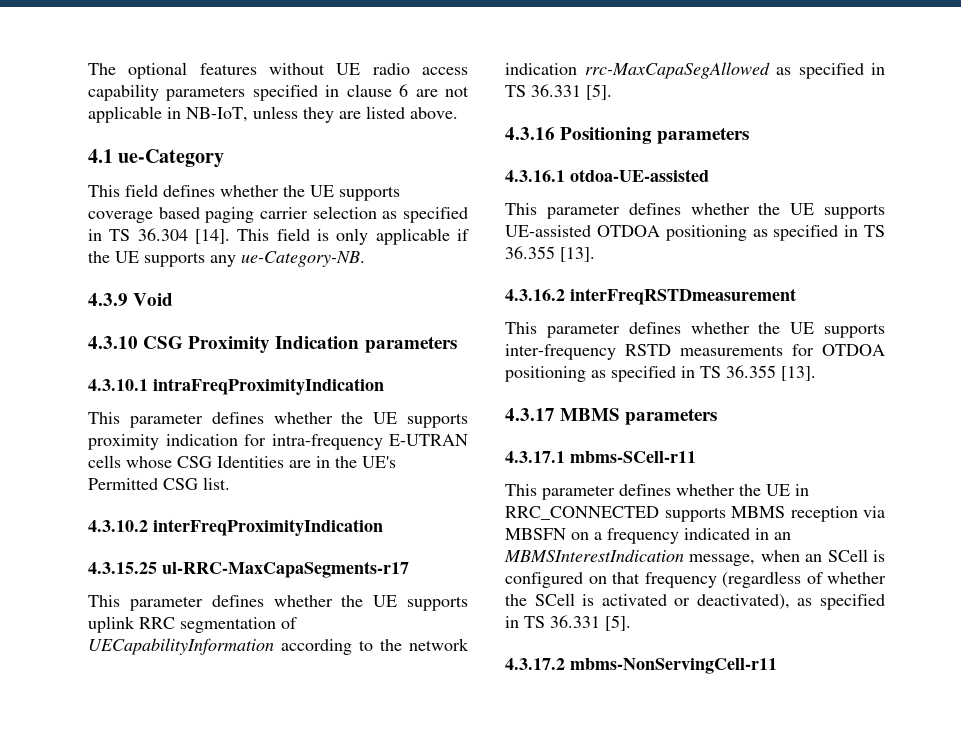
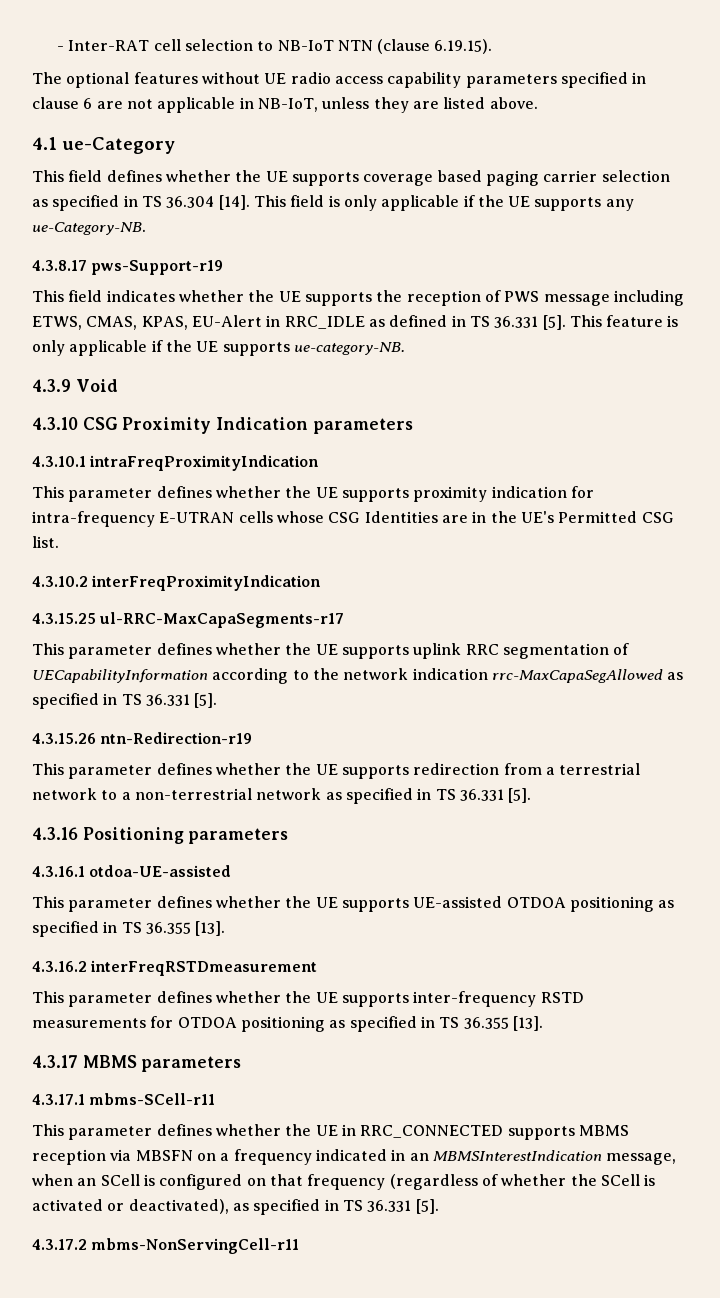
(88, 69) none -> [56,39,493,54] - Inter-RAT cell selection to NB-IoT NTN (clause 6.19.15). //
(365, 259) none -> [32,260,224,275] [32,290,684,306] [32,315,679,330] [32,340,405,356] // 4.3.8.17 pws-Support-r19 // This field indicates whether the UE supports the reception of PWS message including ETWS, CMAS, KPAS, EU-Alert in RRC_IDLE as defined in TS 36.331 [5]. This feature is only applicable if the UE supports ue-category-NB.
(612, 92) none -> [32,732,253,744] [32,763,641,779] [32,788,532,804] // 4.3.15.26 ntn-Redirection-r19 // This parameter defines whether the UE supports redirection from a terrestrial network to a non-terrestrial network as specified in TS 36.331 [5].

